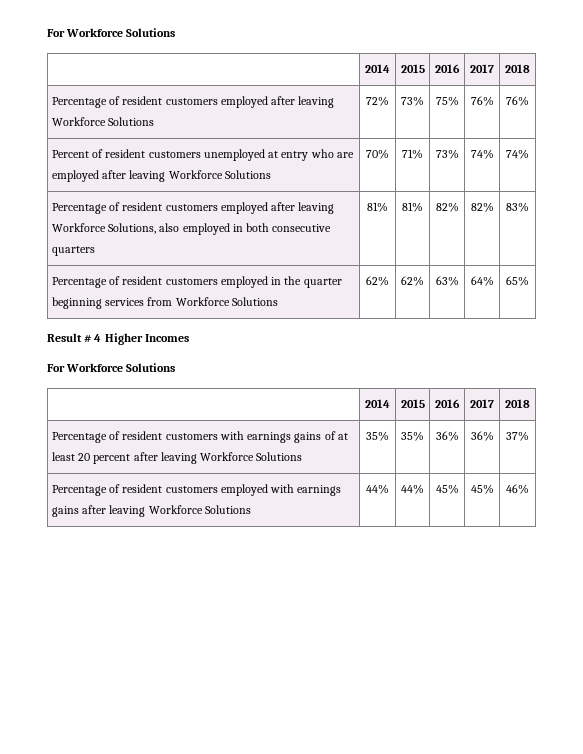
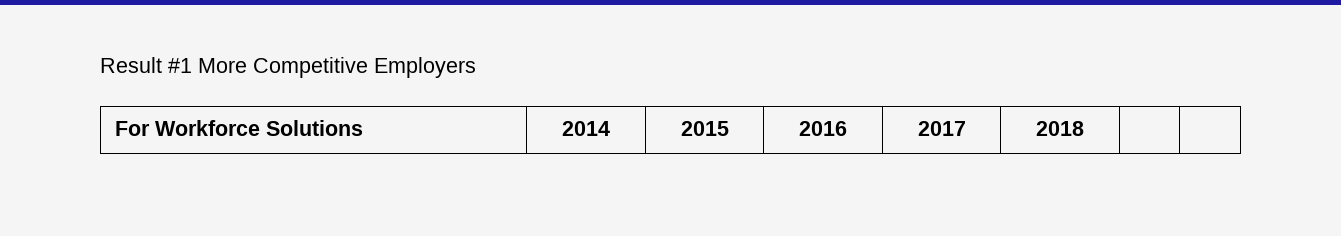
[47,28,176,37] [365,64,390,73] [400,64,425,73] [435,64,460,73] [470,64,494,73] [505,64,530,73] [51,96,335,108] [51,117,155,126] [366,96,389,106] [401,96,424,106] [435,96,459,106] [470,96,494,106] [506,96,529,106] [51,149,354,161] [51,170,271,182] [366,149,389,159] [402,149,423,159] [435,149,459,159] [470,149,494,159] [506,149,529,159] [51,202,335,214] [51,223,332,235] [51,246,95,256] [367,202,388,212] [402,202,423,212] [435,202,459,212] [470,202,494,212] [506,202,529,212] [51,276,342,288] [51,297,278,309] [366,276,389,286] [401,276,424,286] [435,276,459,286] [470,276,494,286] [506,276,529,286] [47,333,189,345] [47,363,176,372] [365,399,390,408] [400,399,425,408] [435,399,460,408] [470,399,494,408] [505,399,530,408] [51,431,348,443] [51,452,303,464] [366,431,389,441] [401,431,424,441] [435,431,459,441] [470,431,494,441] [506,431,529,441] [51,484,342,496] [51,505,251,517] [366,484,389,494] [401,484,424,494] [435,484,459,494] [470,484,494,494] [506,484,529,494] For Workforce Solutions // | 2014 | 2015 | 2016 | 2017 | 2018 // Percentage of resident customers employed after leaving Workforce Solutions | 72% | 73% | 75% | 76% | 76% // Percent of resident customers unemployed at entry who are employed after leaving Workforce Solutions | 70% | 71% | 73% | 74% | 74% // Percentage of resident customers employed after leaving Workforce Solutions, also employed in both consecutive quarters | 81% | 81% | 82% | 82% | 83% // Percentage of resident customers employed in the quarter beginning services from Workforce Solutions | 62% | 62% | 63% | 64% | 65% // Result # 4 Higher Incomes // For Workforce Solutions // | 2014 | 2015 | 2016 | 2017 | 2018 // Percentage of resident customers with earnings gains of at least 20 percent after leaving Workforce Solutions | 35% | 35% | 36% | 36% | 37% // Percentage of resident customers employed with earnings gains after leaving Workforce Solutions | 44% | 44% | 45% | 45% | 46% -> [100,57,476,78] [114,120,363,136] [562,121,610,136] [680,121,729,136] [799,121,847,136] [917,121,966,136] [1036,121,1084,136] Result #1 More Competitive Employers // For Workforce Solutions | 2014 | 2015 | 2016 | 2017 | 2018 | |

